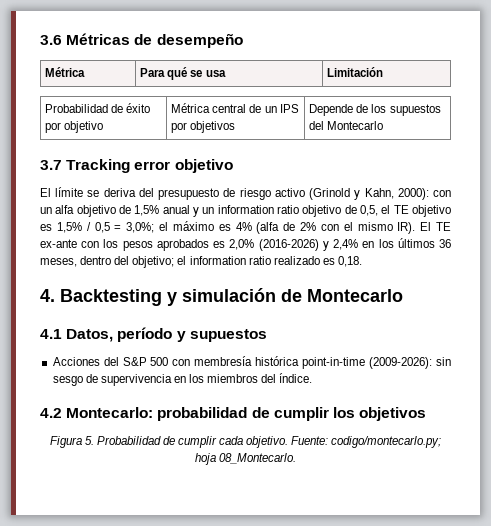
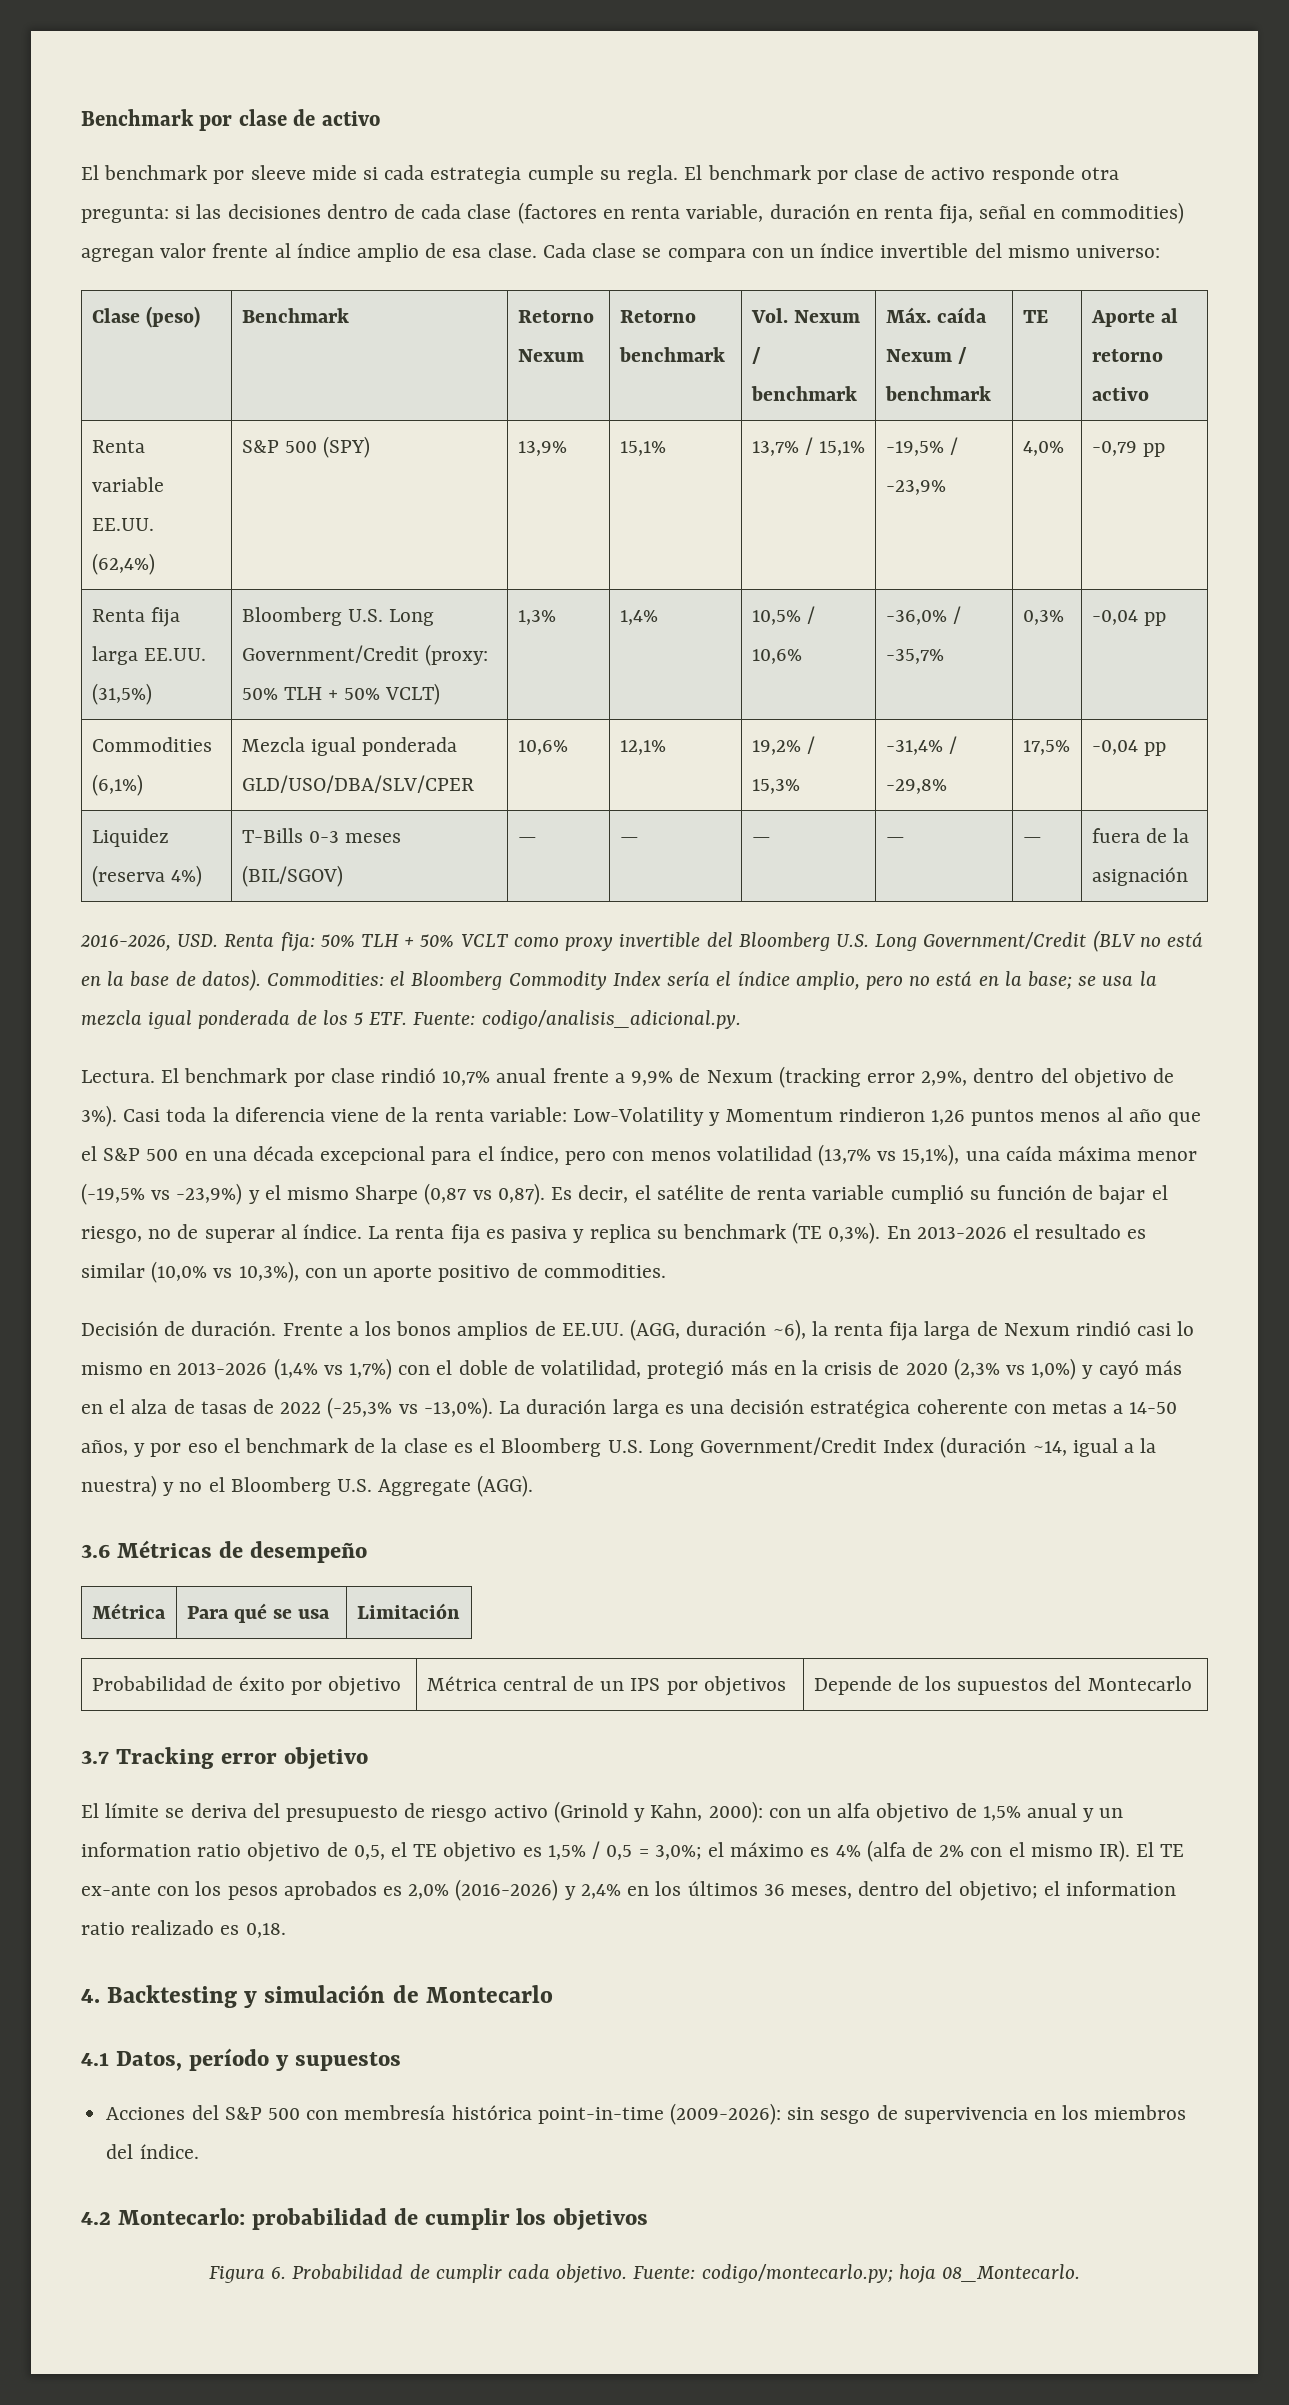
(40, 40) none -> [81,109,380,131] [81,165,1119,184] [81,202,1184,224] [81,243,1160,262] [91,306,200,328] [241,308,349,323] [517,310,594,323] [517,349,584,362] [619,310,696,323] [618,347,725,362] [750,308,860,323] [751,347,761,364] [750,386,857,401] [885,307,987,323] [885,347,967,364] [884,386,991,401] [1022,310,1048,323] [1090,308,1178,327] [1091,349,1163,362] [1091,387,1149,401] [91,440,145,453] [91,477,164,492] [91,518,154,531] [91,553,155,575] [241,436,371,458] [517,441,567,456] [619,441,666,456] [751,437,866,456] [885,437,958,456] [885,480,946,495] [1022,441,1064,456] [1091,441,1165,457] [91,607,180,627] [91,646,206,665] [91,683,152,705] [241,607,435,626] [241,644,488,666] [241,683,441,705] [517,610,556,625] [619,610,658,625] [751,606,815,625] [751,649,802,664] [885,606,961,625] [885,649,944,664] [1022,610,1064,625] [1091,610,1166,626] [91,737,212,752] [91,774,143,796] [241,737,458,756] [241,775,474,793] [517,740,568,755] [619,740,666,755] [751,736,815,755] [751,779,800,794] [885,736,957,755] [885,779,947,794] [1022,740,1070,755] [1091,740,1166,756] [91,828,169,847] [91,865,202,887] [241,828,402,843] [241,865,343,887] [517,837,537,843] [619,837,639,843] [751,837,771,843] [885,837,905,843] [1022,837,1042,843] [1091,828,1190,843] [1091,867,1188,886] [80,930,1203,952] [81,969,1157,991] [81,1010,741,1029] [81,1066,1174,1088] [81,1105,1201,1127] [81,1144,1198,1166] [81,1183,1168,1205] [81,1222,1147,1244] [81,1261,666,1283] [81,1319,1195,1341] [81,1358,1182,1380] [81,1397,1178,1419] [81,1436,1157,1458] [81,1475,534,1497] Benchmark por clase de activo // El benchmark por sleeve mide si cada estrategia cumple su regla. El benchmark por clase de activo responde otra pregunta: si las decisiones dentro de cada clase (factores en renta variable, duración en renta fija, señal en commodities) agregan valor frente al índice amplio de esa clase. Cada clase se compara con un índice invertible del mismo universo: // Clase (peso) | Benchmark | Retorno Nexum | Retorno benchmark | Vol. Nexum / benchmark | Máx. caída Nexum / benchmark | TE | Aporte al retorno activo // Renta variable EE.UU. (62,4%) | S&P 500 (SPY) | 13,9% | 15,1% | 13,7% / 15,1% | -19,5% / -23,9% | 4,0% | -0,79 pp // Renta fija larga EE.UU. (31,5%) | Bloomberg U.S. Long Government/Credit (proxy: 50% TLH + 50% VCLT) | 1,3% | 1,4% | 10,5% / 10,6% | -36,0% / -35,7% | 0,3% | -0,04 pp // Commodities (6,1%) | Mezcla igual ponderada GLD/USO/DBA/SLV/CPER | 10,6% | 12,1% | 19,2% / 15,3% | -31,4% / -29,8% | 17,5% | -0,04 pp // Liquidez (reserva 4%) | T-Bills 0-3 meses (BIL/SGOV) | — | — | — | — | — | fuera de la asignación // 2016-2026, USD. Renta fija: 50% TLH + 50% VCLT como proxy invertible del Bloomberg U.S. Long Government/Credit (BLV no está en la base de datos). Commodities: el Bloomberg Commodity Index sería el índice amplio, pero no está en la base; se usa la mezcla igual ponderada de los 5 ETF. Fuente: codigo/analisis_adicional.py. // Lectura. El benchmark por clase rindió 10,7% anual frente a 9,9% de Nexum (tracking error 2,9%, dentro del objetivo de 3%). Casi toda la diferencia viene de la renta variable: Low-Volatility y Momentum rindieron 1,26 puntos menos al año que el S&P 500 en una década excepcional para el índice, pero con menos volatilidad (13,7% vs 15,1%), una caída máxima menor (-19,5% vs -23,9%) y el mismo Sharpe (0,87 vs 0,87). Es decir, el satélite de renta variable cumplió su función de bajar el riesgo, no de superar al índice. La renta fija es pasiva y replica su benchmark (TE 0,3%). En 2013-2026 el resultado es similar (10,0% vs 10,3%), con un aporte positivo de commodities. // Decisión de duración. Frente a los bonos amplios de EE.UU. (AGG, duración ~6), la renta fija larga de Nexum rindió casi lo mismo en 2013-2026 (1,4% vs 1,7%) con el doble de volatilidad, protegió más en la crisis de 2020 (2,3% vs 1,0%) y cayó más en el alza de tasas de 2022 (-25,3% vs -13,0%). La duración larga es una decisión estratégica coherente con metas a 14-50 años, y por eso el benchmark de la clase es el Bloomberg U.S. Long Government/Credit Index (duración ~14, igual a la nuestra) y no el Bloomberg U.S. Aggregate (AGG). //
[84,436,94,445] 5. -> [271,2267,287,2279] 6.

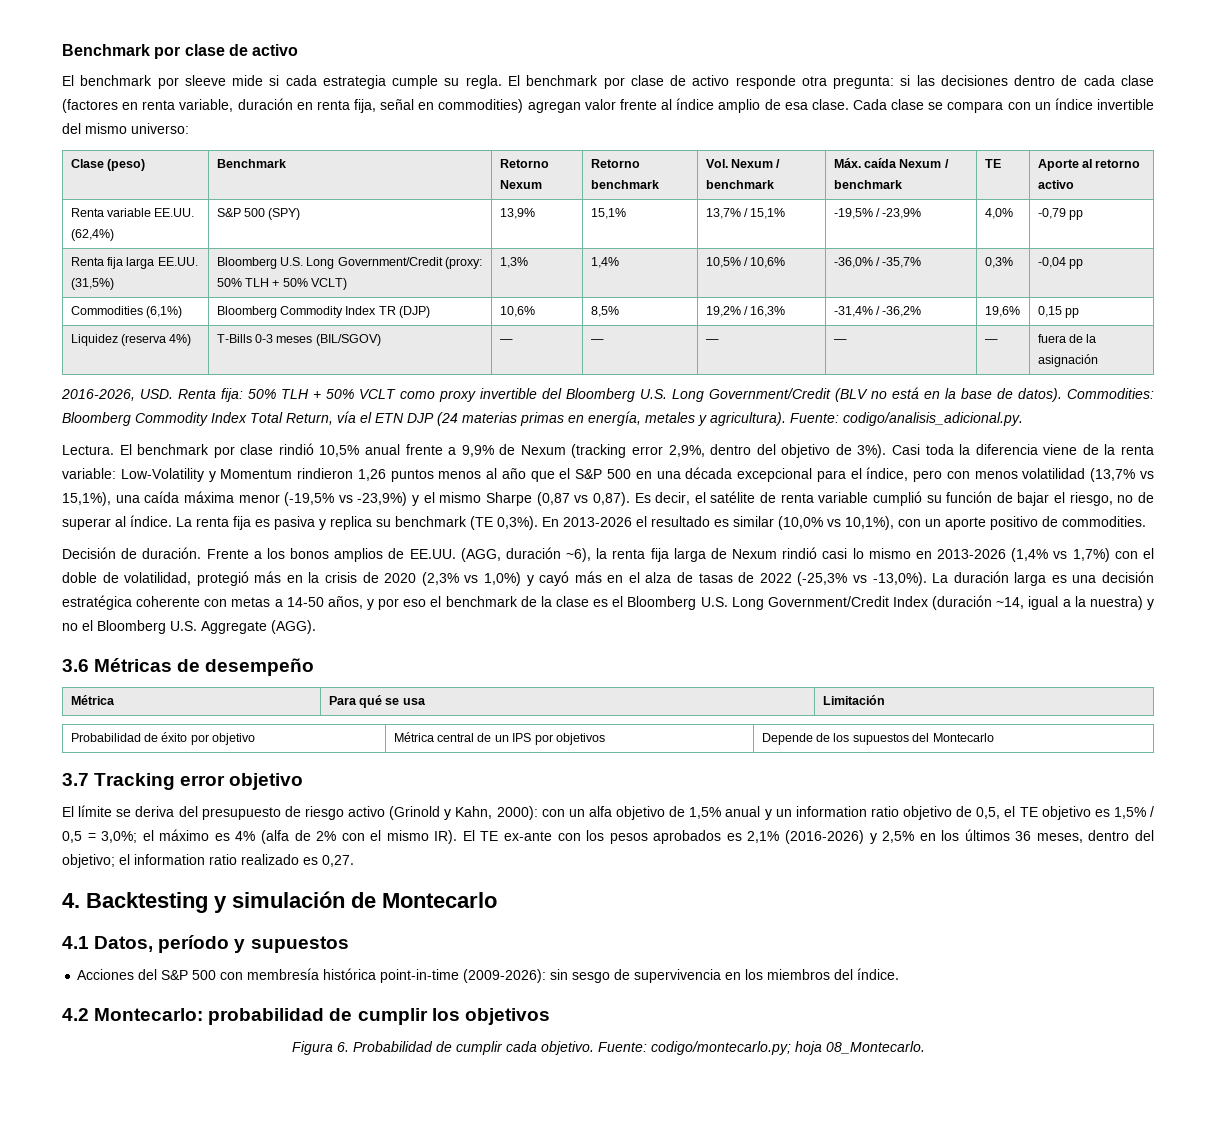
[241,737,458,756] [241,775,474,793] [517,740,568,755] [619,740,666,755] Mezcla igual ponderada GLD/USO/DBA/SLV/CPER | 10,6% | 12,1% -> [216,306,431,318] [499,306,535,317] [590,306,619,317] Bloomberg Commodity Index TR (DJP) | 10,6% | 8,5%
[751,779,800,794] 15,3% -> [750,306,786,317] 16,3%
[885,779,947,794] [1022,740,1070,755] [1091,740,1138,755] -29,8% | 17,5% | -0,04 -> [882,306,922,317] [984,306,1020,317] [1037,306,1062,317] -36,2% | 19,6% | 0,15
[390,971,1157,990] [81,1010,408,1029] el Bloomberg Commodity Index sería el índice amplio, pero no está en la base; se usa la mezcla igual ponderada de los 5 ETF. -> [62,411,786,426] Bloomberg Commodity Index Total Return, vía el ETN DJP (24 materias primas en energía, metales y agricultura).
[442,1071,491,1086] 10,7% -> [319,445,360,457] 10,5%
[238,1261,299,1283] 10,3%), -> [845,516,894,530] 10,1%),
[408,1884,450,1899] 2,0% -> [747,831,780,843] 2,1%
[580,1884,621,1899] 2,4% -> [882,831,915,843] 2,5%
[245,1923,286,1938] 0,18. -> [322,855,354,867] 0,27.

